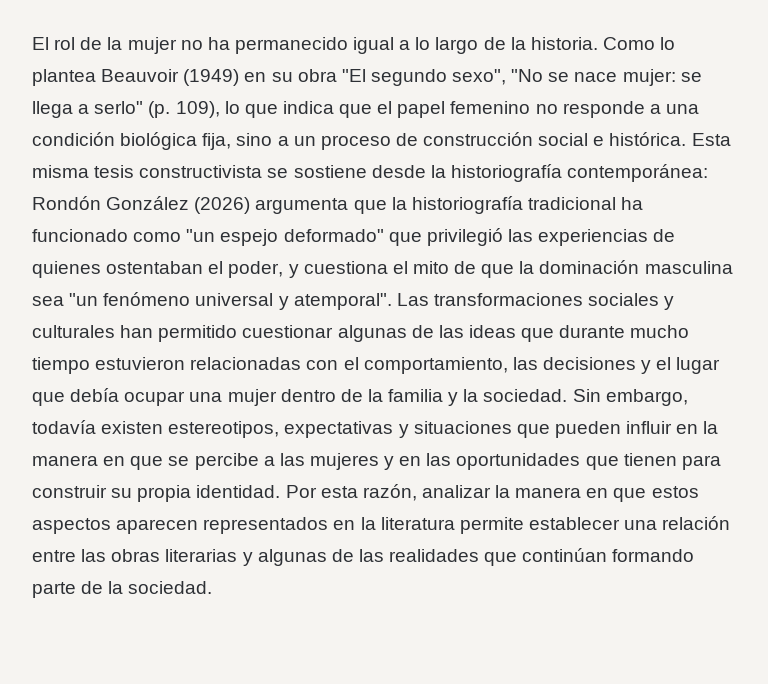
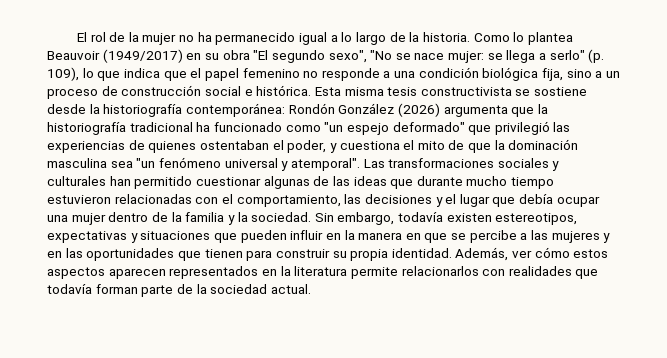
[183,69,240,86] (1949) -> [102,49,183,63] (1949/2017)
[285,484,647,502] Por esta razón, analizar la manera en que -> [455,247,570,261] Además, ver cómo
[528,516,731,530] [32,548,695,566] establecer una relación entre las obras literarias y algunas de las realidades que continúan formando -> [401,266,599,279] [47,284,138,294] relacionarlos con realidades que todavía forman
[128,581,213,594] sociedad. -> [210,284,311,294] sociedad actual.

